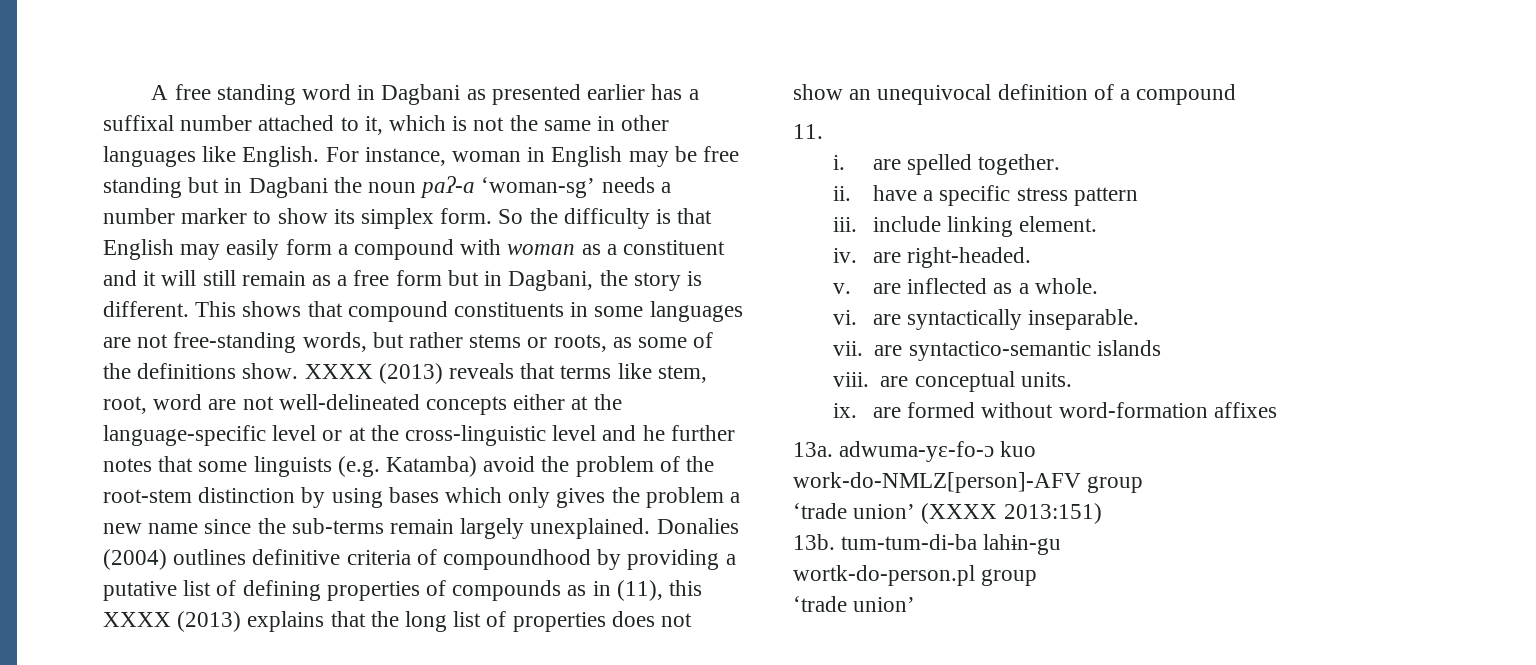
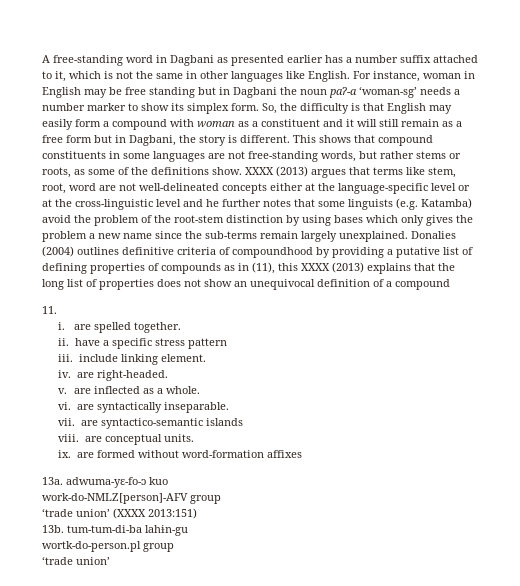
[174,84,296,105] free standing -> [53,55,123,66] free-standing
[103,115,253,131] suffixal number -> [355,55,431,63] number suffix
[498,209,524,224] So -> [262,103,277,114] So,
[449,363,515,379] reveals -> [311,169,346,178] argues

